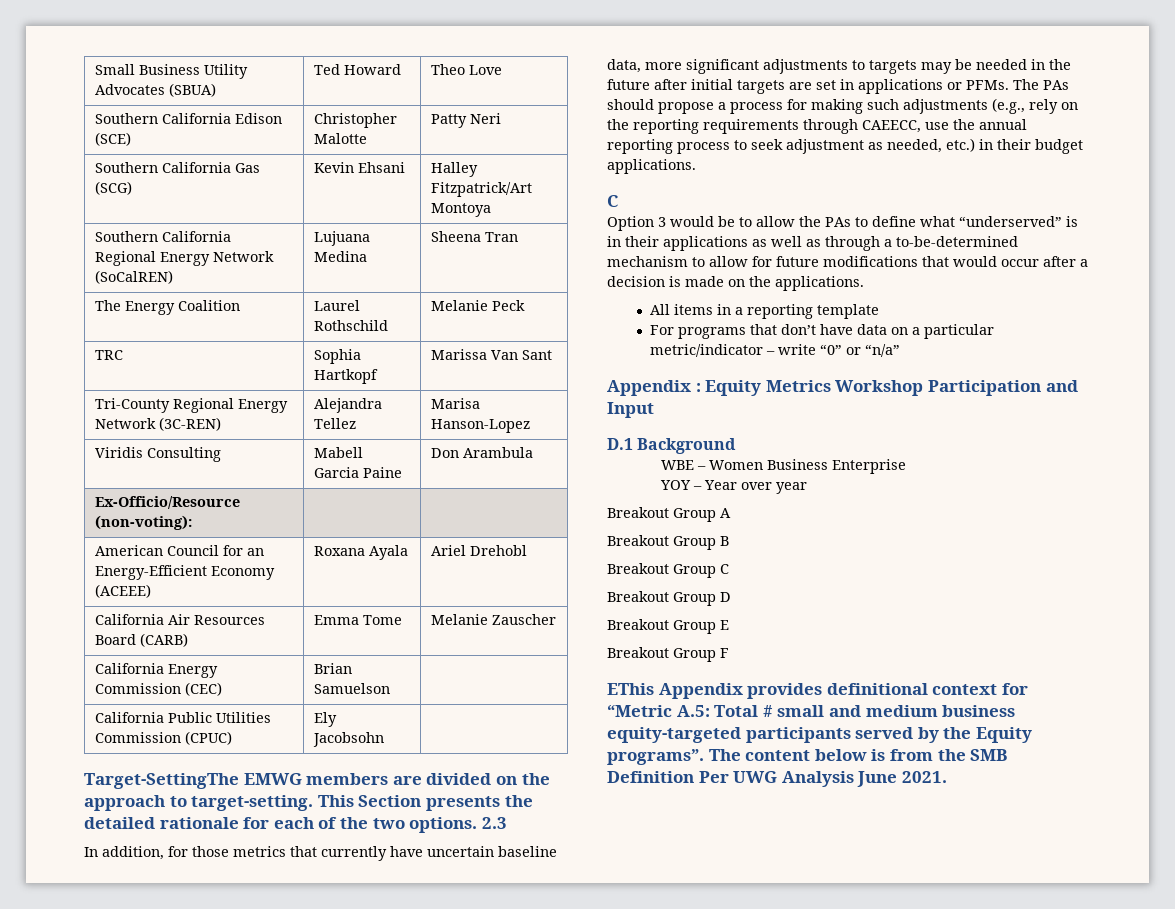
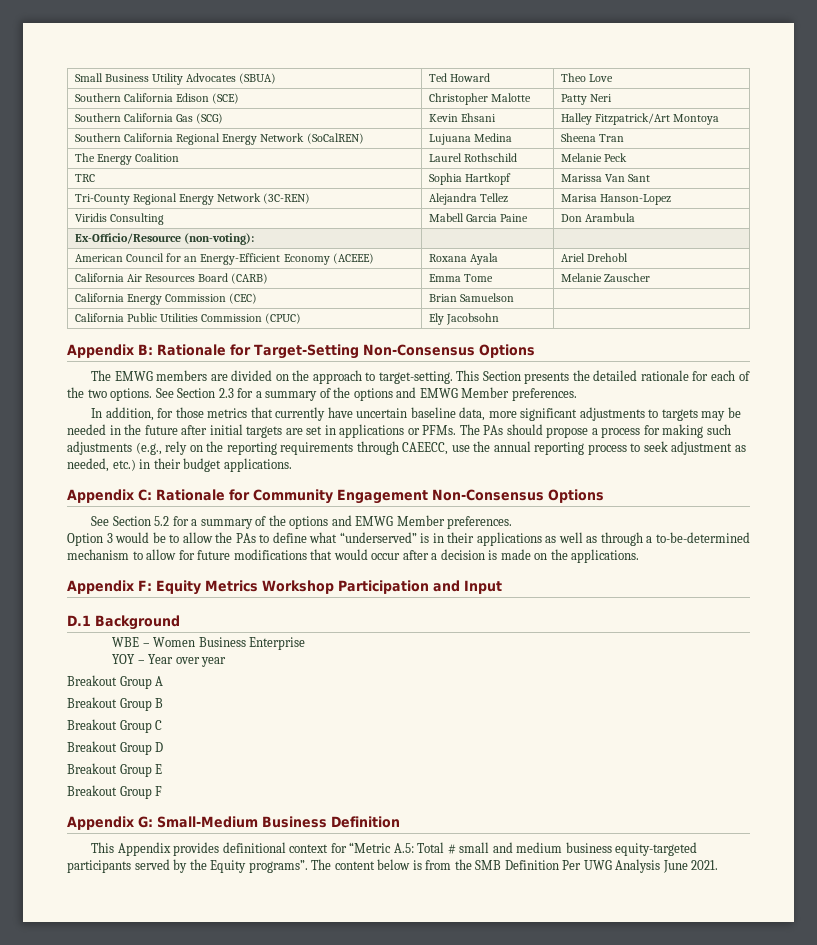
[84,773,239,789] Target-SettingThe -> [67,344,535,359] [91,370,112,381] Appendix B: Rationale for Target-Setting Non-Consensus Options // The
(478, 825) none -> [155,388,216,398] See Section
(507, 823) none -> [237,387,577,401] for a summary of the options and EMWG Member preferences.
[607,195,618,207] C -> [67,489,604,504] [91,515,513,529] Appendix C: Rationale for Community Engagement Non-Consensus Options // See Section 5.2 for a summary of the options and EMWG Member preferences.
[649,304,879,319] [649,324,994,339] [649,344,900,357] [607,380,701,396] // All items in a reporting template // For programs that don’t have data on a particular metric/indicator – write “0” or “n/a” // Appendix : -> [67,580,152,594] // Appendix F:
[607,683,654,695] EThis -> [67,816,400,830] [91,842,115,853] Appendix G: Small-Medium Business Definition // This

